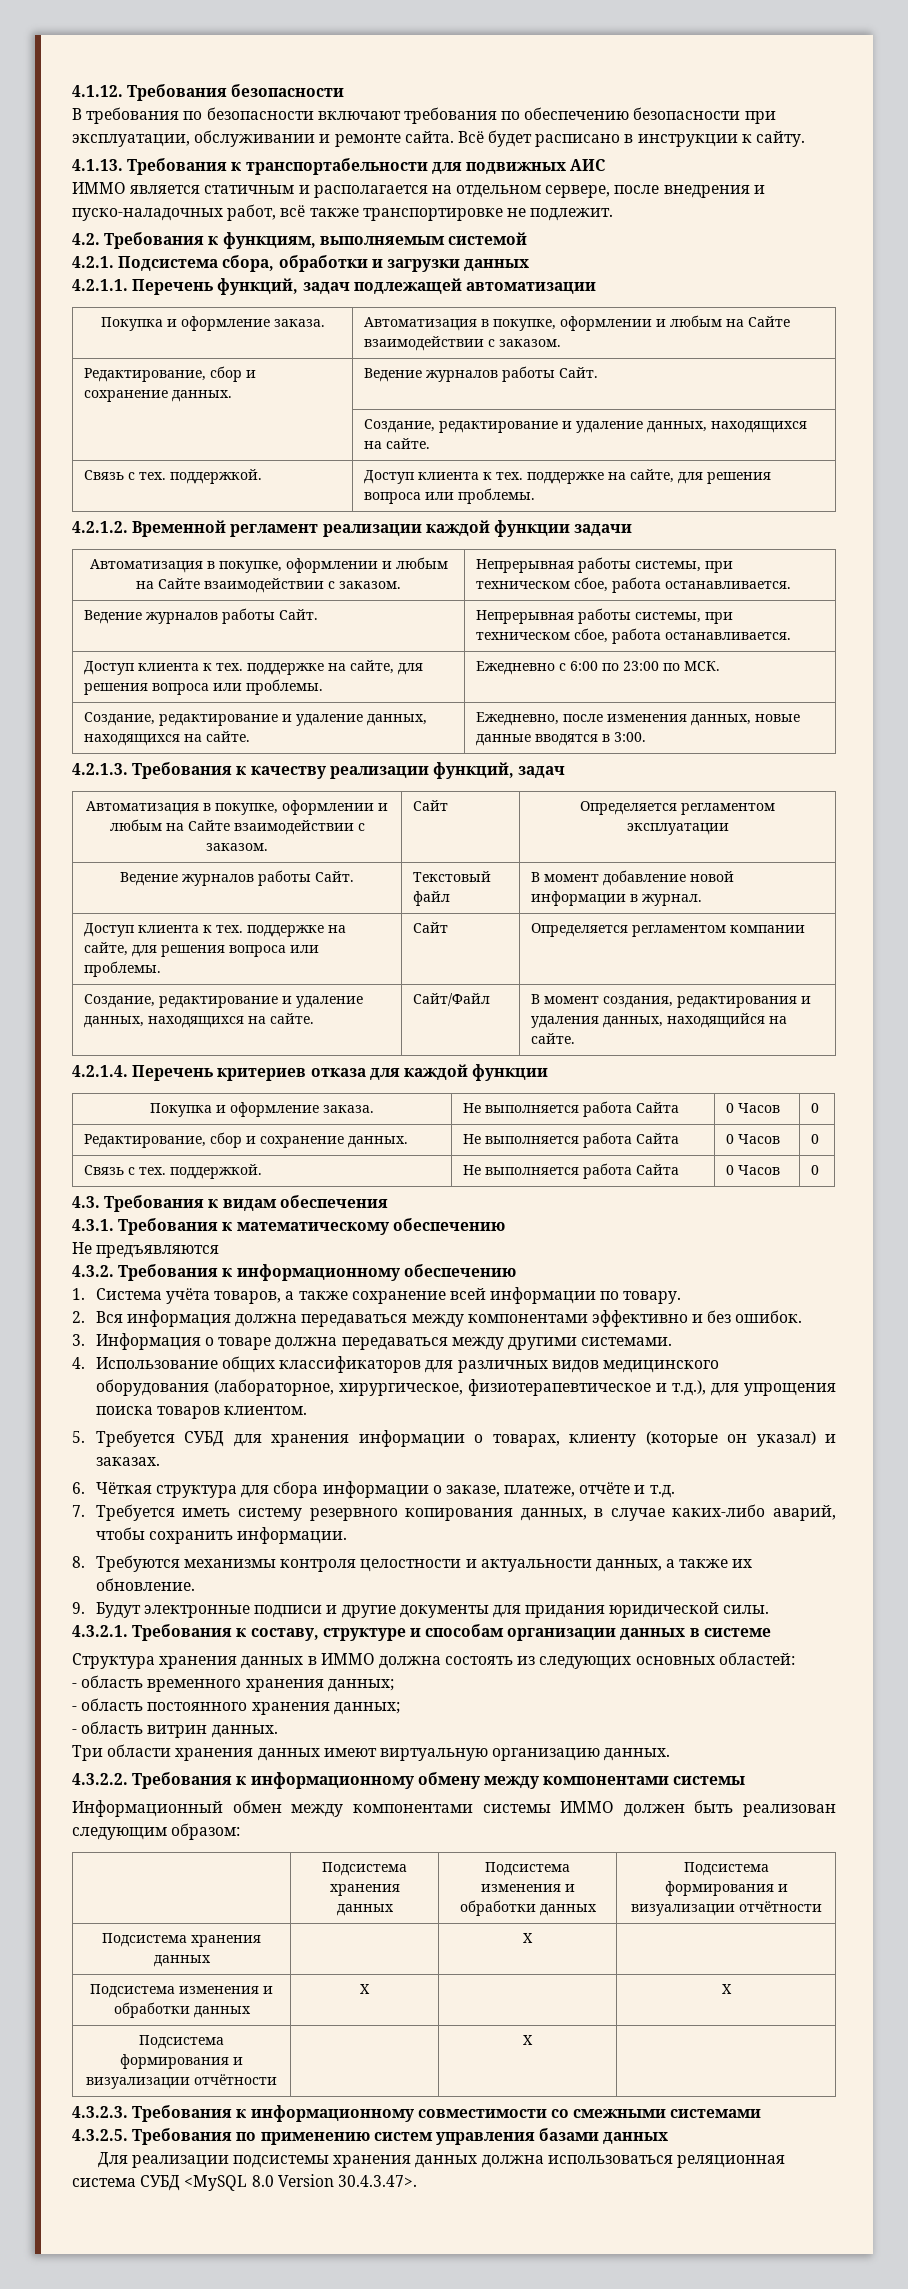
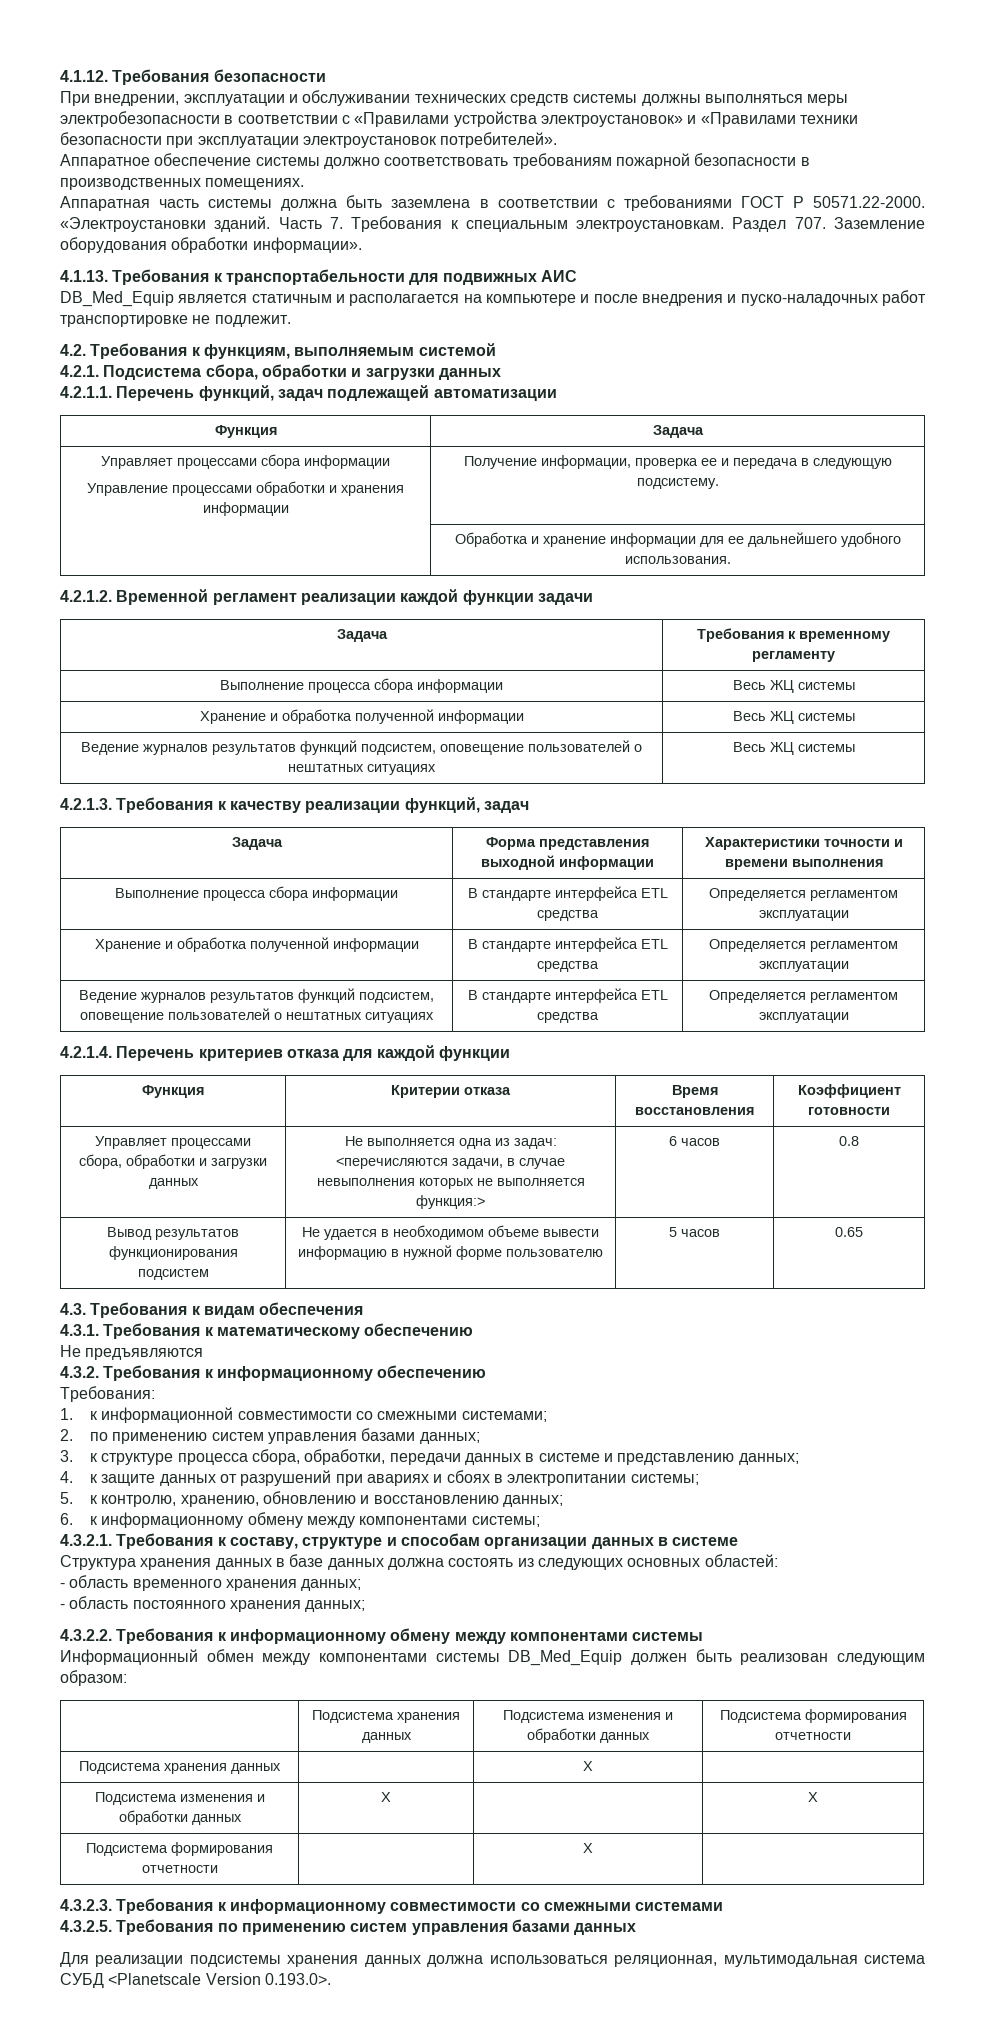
[72,107,776,124] [72,130,806,147] В требования по безопасности включают требования по обеспечению безопасности при эксплуатации, обслуживании и ремонте сайта. Всё будет расписано в инструкции к сайту. -> [60,90,849,106] [60,111,858,127] [60,132,558,148] [60,153,810,169] [60,178,305,190] [60,195,926,211] [60,216,925,232] [60,237,362,253] При внедрении, эксплуатации и обслуживании технических средств системы должны выполняться меры электробезопасности в соответствии с «Правилами устройства электроустановок» и «Правилами техники безопасности при эксплуатации электроустановок потребителей». // Аппаратное обеспечение системы должно соответствовать требованиям пожарной безопасности в производственных помещениях. // Аппаратная часть системы должна быть заземлена в соответствии с требованиями ГОСТ Р 50571.22-2000. «Электроустановки зданий. Часть 7. Требования к специальным электроустановкам. Раздел 707. Заземление оборудования обработки информации».
[72,182,126,194] ИММО -> [60,291,174,307] DB_Med_Equip
[456,185,611,198] отдельном сервере, -> [485,294,590,306] компьютере и
[227,204,359,221] работ, всё также -> [882,290,927,306] работ
[100,316,325,331] [363,315,790,331] [363,336,561,351] [83,366,256,382] [83,390,232,402] [363,366,598,382] [363,419,807,433] [363,438,430,449] [83,469,262,484] [363,469,771,484] [363,488,535,504] Покупка и оформление заказа. | Автоматизация в покупке, оформлении и любым на Сайте взаимодействии с заказом. // Редактирование, сбор и сохранение данных. | Ведение журналов работы Сайт. // | Создание, редактирование и удаление данных, находящихся на сайте. // Связь с тех. поддержкой. | Доступ клиента к тех. поддержке на сайте, для решения вопроса или проблемы. -> [214,425,277,438] [652,425,704,438] [101,454,390,469] [87,481,404,496] [202,502,289,516] [463,455,892,469] [636,478,719,489] [454,532,901,547] [624,556,731,564] Функция | Задача // Управляет процессами сбора информации // Управление процессами обработки и хранения информации | Получение информации, проверка ее и передача в следующую подсистему. // | Обработка и хранение информации для ее дальнейшего удобного использования.
[89,557,448,573] [136,578,401,593] [475,557,733,573] [475,577,791,593] [83,608,318,624] [475,608,733,624] [475,628,791,644] [83,660,423,675] [83,679,323,695] [475,661,720,675] [83,712,427,726] [83,731,250,746] [475,712,800,726] [475,732,646,746] Автоматизация в покупке, оформлении и любым на Сайте взаимодействии с заказом. | Непрерывная работы системы, при техническом сбое, работа останавливается. // Ведение журналов работы Сайт. | Непрерывная работы системы, при техническом сбое, работа останавливается. // Доступ клиента к тех. поддержке на сайте, для решения вопроса или проблемы. | Ежедневно с 6:00 по 23:00 по МСК. // Создание, редактирование и удаление данных, находящихся на сайте. | Ежедневно, после изменения данных, новые данные вводятся в 3:00. -> [336,629,388,642] [697,628,890,642] [752,651,835,662] [220,678,503,693] [732,680,855,693] [199,709,524,724] [732,711,855,724] [81,740,642,755] [288,764,436,775] [732,742,855,755] Задача | Требования к временному регламенту // Выполнение процесса сбора информации | Весь ЖЦ системы // Хранение и обработка полученной информации | Весь ЖЦ системы // Ведение журналов результатов функций подсистем, оповещение пользователей о нештатных ситуациях | Весь ЖЦ системы
[86,800,389,815] [109,819,365,835] [206,843,268,851] [412,800,448,811] Автоматизация в покупке, оформлении и любым на Сайте взаимодействии с заказом. | Сайт -> [231,837,283,850] [486,837,649,850] [481,855,654,870] [704,837,903,850] [724,859,883,870] [115,886,398,901] [467,886,668,901] [537,910,599,921] [709,888,898,901] [758,910,849,921] [94,937,419,952] [467,937,668,952] [537,961,599,972] Задача | Форма представления выходной информации | Характеристики точности и времени выполнения // Выполнение процесса сбора информации | В стандарте интерфейса ETL средства | Определяется регламентом эксплуатации // Хранение и обработка полученной информации | В стандарте интерфейса ETL средства
[258,870,354,886] [412,871,491,882] [412,891,450,906] [530,870,734,886] [530,891,702,906] [83,923,346,937] [83,942,319,957] [83,961,161,977] [412,922,448,933] [530,923,805,937] [83,994,363,1008] [83,1013,314,1028] [412,993,490,1006] [530,994,811,1008] [530,1013,787,1028] [530,1033,575,1044] работы Сайт. | Текстовый файл | В момент добавление новой информации в журнал. // Доступ клиента к тех. поддержке на сайте, для решения вопроса или проблемы. | Сайт | Определяется регламентом компании // Создание, редактирование и удаление данных, находящихся на сайте. | Сайт/Файл | В момент создания, редактирования и удаления данных, находящийся на сайте. -> [210,988,434,1003] [80,1008,434,1023] [467,988,668,1003] [537,1012,599,1023] [709,990,898,1003] [758,1012,849,1023] результатов функций подсистем, оповещение пользователей о нештатных ситуациях | В стандарте интерфейса ETL средства | Определяется регламентом эксплуатации
[150,1102,374,1117] [462,1101,679,1117] [725,1103,780,1113] [810,1103,819,1113] [83,1132,408,1148] [462,1132,679,1148] [725,1134,780,1144] [810,1134,819,1144] [83,1164,262,1179] [462,1163,679,1179] [725,1165,780,1175] [810,1165,819,1175] Покупка и оформление заказа. | Не выполняется работа Сайта | 0 Часов | 0 // Редактирование, сбор и сохранение данных. | Не выполняется работа Сайта | 0 Часов | 0 // Связь с тех. поддержкой. | Не выполняется работа Сайта | 0 Часов | 0 -> [142,1085,204,1098] [391,1085,511,1098] [671,1085,718,1098] [635,1107,754,1115] [797,1084,901,1098] [808,1107,890,1115] [95,1136,251,1149] [79,1154,267,1169] [148,1178,199,1189] [344,1136,557,1149] [336,1157,565,1169] [316,1178,585,1189] [416,1195,485,1209] [669,1136,720,1146] [839,1136,859,1146] [107,1227,239,1240] [108,1246,238,1260] [137,1269,209,1280] [302,1225,599,1240] [298,1245,603,1260] [669,1227,720,1237] [835,1227,863,1237] Функция | Критерии отказа | Время восстановления | Коэффициент готовности // Управляет процессами сбора, обработки и загрузки данных | Не выполняется одна из задач: <перечисляются задачи, в случае невыполнения которых не выполняется функция:> | 6 часов | 0.8 // Вывод результатов функционирования подсистем | Не удается в необходимом объеме вывести информацию в нужной форме пользователю | 5 часов | 0.65
[72,1287,682,1304] [72,1310,803,1327] [72,1333,673,1350] [72,1356,719,1373] [95,1379,837,1396] [95,1406,308,1419] [72,1430,837,1447] [95,1457,160,1466] [72,1481,675,1498] [72,1504,836,1521] [95,1527,348,1544] [72,1555,753,1572] [95,1578,195,1591] [72,1602,770,1618] 1. Система учёта товаров, а также сохранение всей информации по товару. // 2. Вся информация должна передаваться между компонентами эффективно и без ошибок. // 3. Информация о товаре должна передаваться между другими системами. // 4. Использование общих классификаторов для различных видов медицинского оборудования (лабораторное, хирургическое, физиотерапевтическое и т.д.), для упрощения поиска товаров клиентом. // 5. Требуется СУБД для хранения информации о товарах, клиенту (которые он указал) и заказах. // 6. Чёткая структура для сбора информации о заказе, платеже, отчёте и т.д. // 7. Требуется иметь систему резервного копирования данных, в случае каких-либо аварий, чтобы сохранить информации. // 8. Требуются механизмы контроля целостности и актуальности данных, а также их обновление. // 9. Будут электронные подписи и другие документы для придания юридической силы. -> [60,1386,155,1402] [60,1407,547,1423] [60,1428,480,1444] [60,1449,799,1465] [60,1470,699,1486] [60,1491,564,1507] [60,1512,540,1528] Требования: // 1. к информационной совместимости со смежными системами; // 2. по применению систем управления базами данных; // 3. к структуре процесса сбора, обработки, передачи данных в системе и представлению данных; // 4. к защите данных от разрушений при авариях и сбоях в электропитании системы; // 5. к контролю, хранению, обновлению и восстановлению данных; // 6. к информационному обмену между компонентами системы;
[320,1653,375,1665] ИММО -> [289,1554,384,1570] базе данных
[72,1721,278,1738] [72,1744,671,1761] // - область витрин данных. // Три области хранения данных имеют виртуальную организацию данных. -> (366, 1606) none
[560,1801,615,1813] ИММО -> [508,1650,623,1666] DB_Med_Equip
[777,1884,788,1892] [630,1901,822,1916] и визуализации отчётности -> [775,1732,851,1740] отчетности
[232,2057,243,2065] [86,2074,277,2089] и визуализации отчётности -> [141,1865,218,1873] отчетности
[676,2155,785,2168] [72,2174,417,2191] реляционная система СУБД <MySQL 8.0 Version 30.4.3.47>. -> [614,1955,926,1967] [60,1973,331,1988] реляционная, мультимодальная система СУБД <Planetscale Version 0.193.0>.

